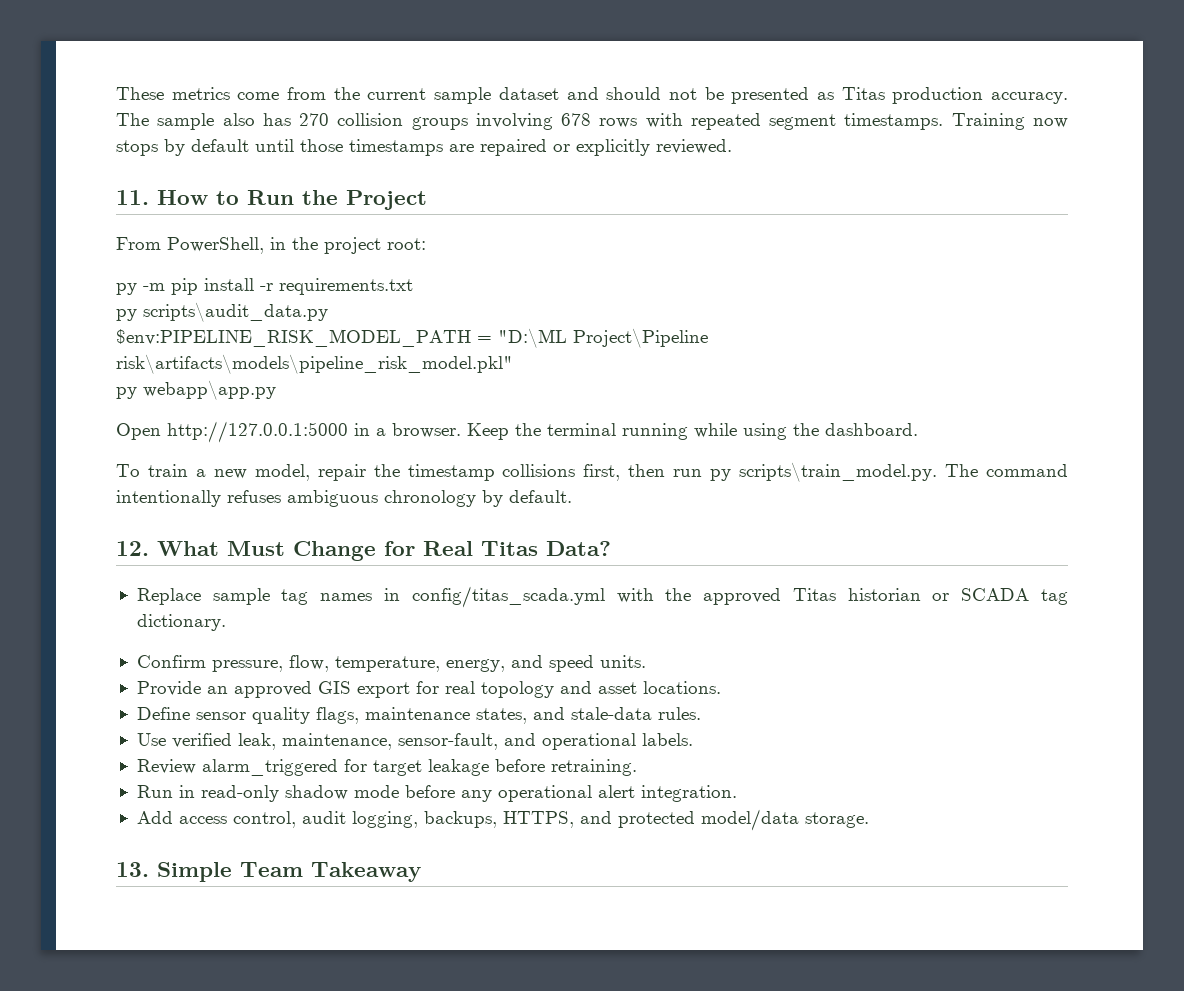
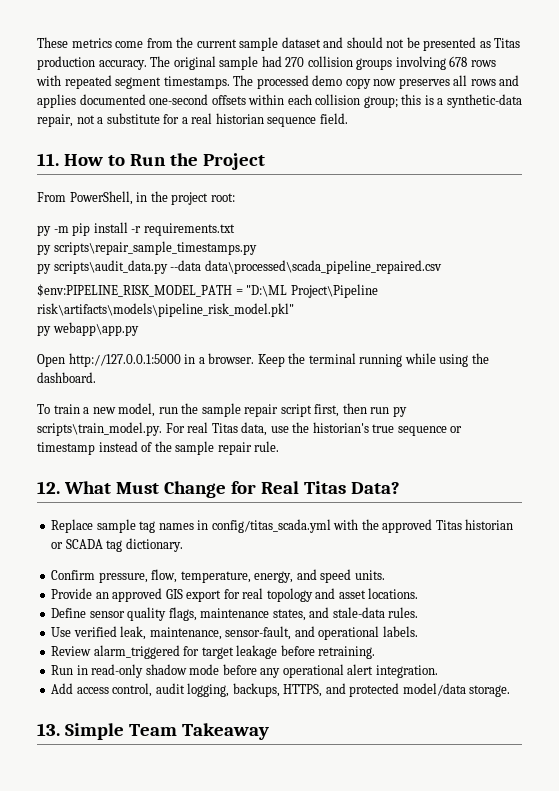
[157,113,291,130] sample also has -> [173,56,282,70] original sample had
[951,113,1068,130] [116,139,732,156] Training now stops by default until those timestamps are repaired or explicitly reviewed. -> [233,75,520,89] [37,94,522,108] [37,113,348,127] The processed demo copy now preserves all rows and applies documented one-second offsets within each collision group; this is a synthetic-data repair, not a substitute for a real historian sequence field.
(413, 286) none -> [37,241,257,255] // py scripts\repair_sample_timestamps.py
(328, 312) none -> [170,260,442,274] --data data\processed\scada_pipeline_repaired.csv
[317,464,576,481] repair the timestamp collisions -> [158,403,312,417] run the sample repair script
[945,464,1068,477] [116,490,572,507] The command intentionally refuses ambiguous chronology by default. -> [165,422,463,436] [37,441,280,455] For real Titas data, use the historian's true sequence or timestamp instead of the sample repair rule.

